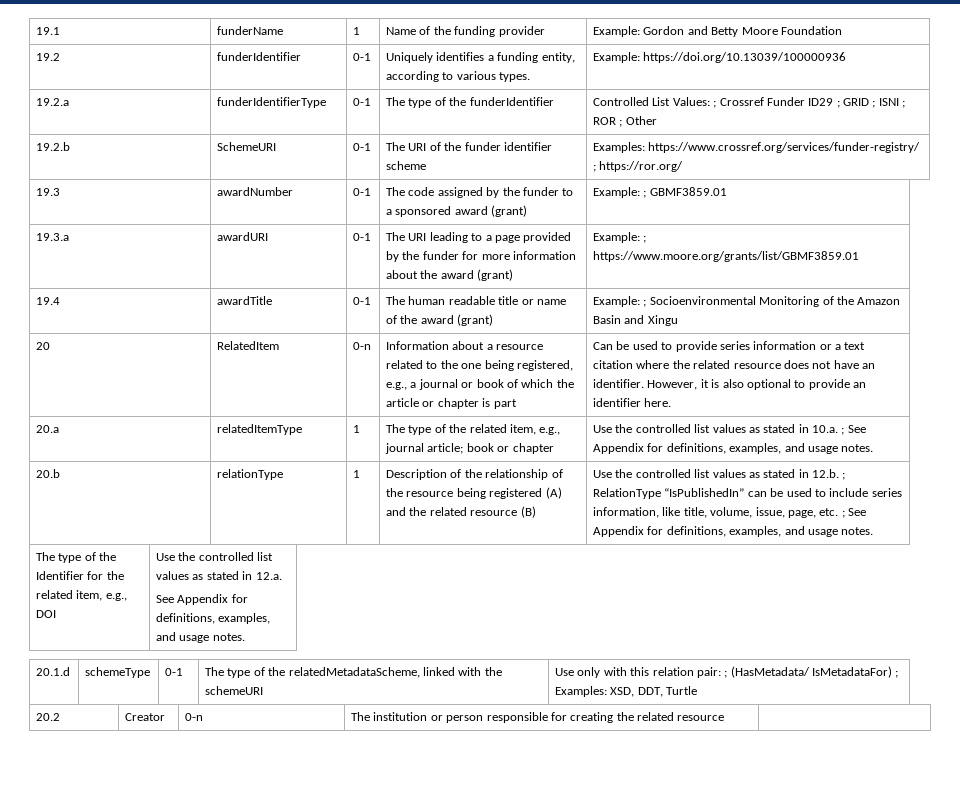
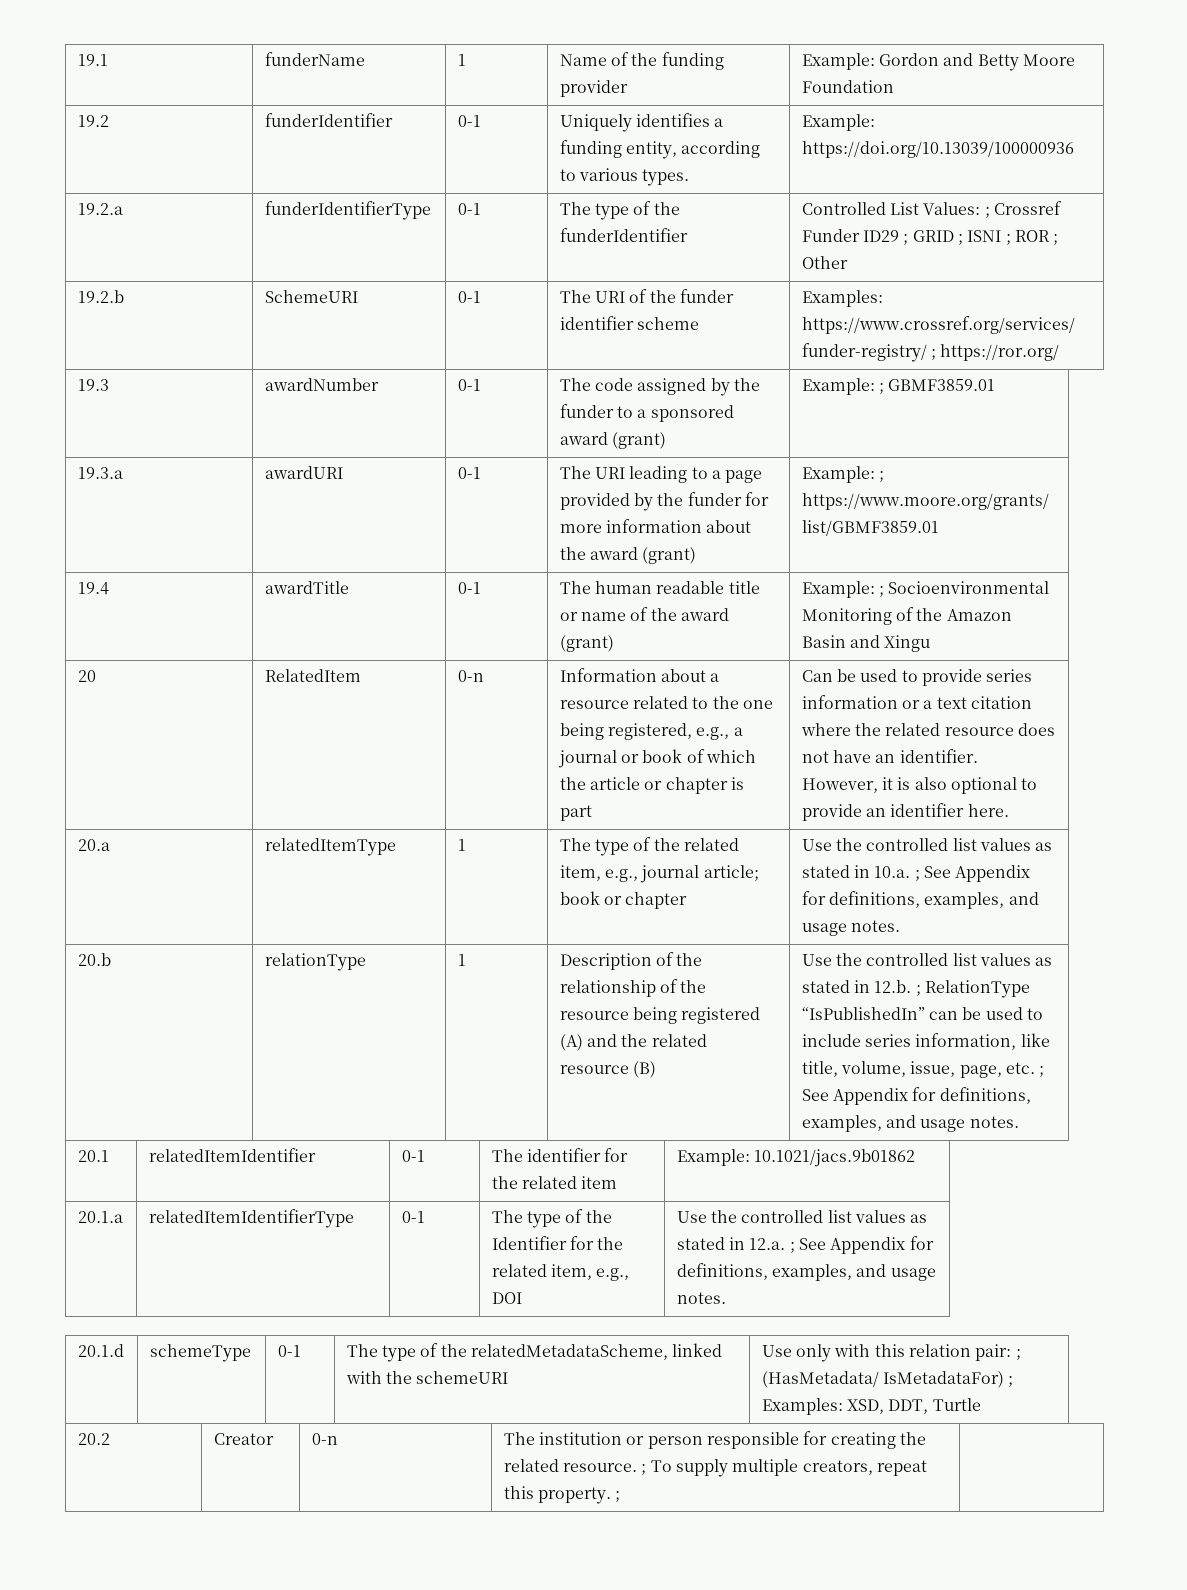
(874, 531) none -> [77,1150,109,1162] [148,1148,316,1162] [401,1150,425,1162] [491,1148,629,1162] [491,1176,618,1189] [676,1149,916,1167] [77,1211,123,1223] [148,1209,354,1228] [401,1211,425,1223] 20.1 | relatedItemIdentifier | 0-1 | The identifier for the related item | Example: 10.1021/jacs.9b01862 // 20.1.a | relatedItemIdentifierType | 0-1 |
(282, 576) // -> [789,1242,795,1253] ;
[677,715,725,721] resource -> [563,1459,928,1477] [503,1486,621,1504] resource. ; To supply multiple creators, repeat this property. ;

